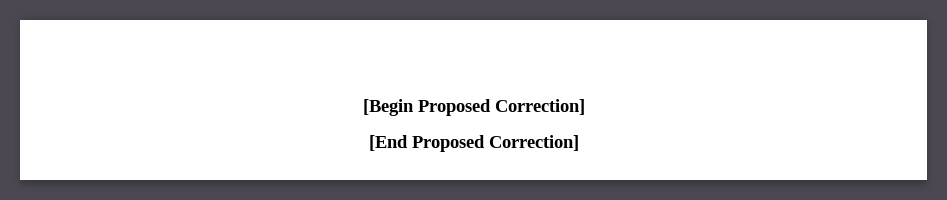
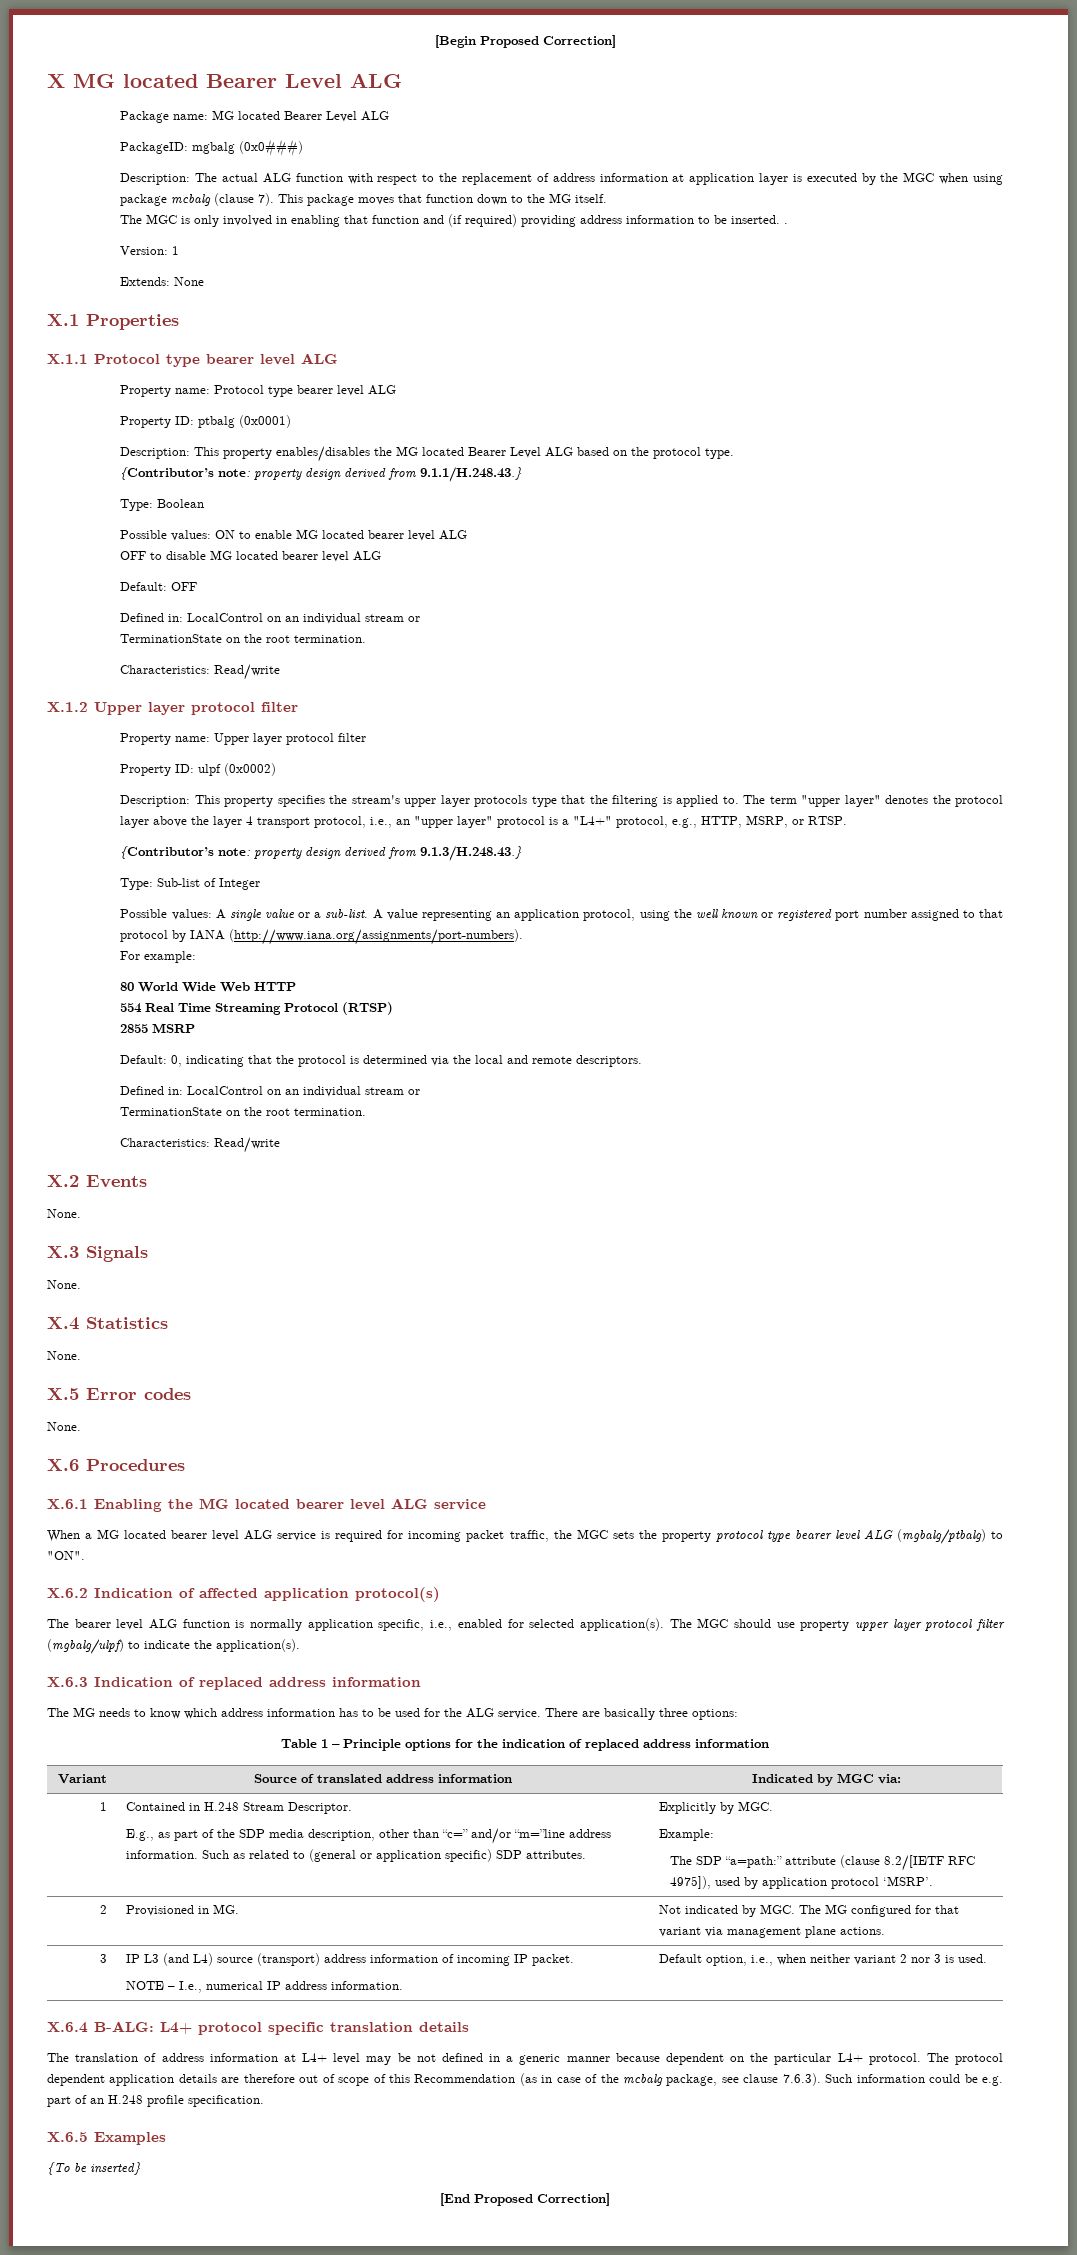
(585, 107) none -> [47,73,402,88] [120,110,390,123] [120,139,304,156] [120,172,1003,185] [120,193,608,206] [120,214,789,227] [120,246,180,255] [120,277,205,286] [47,314,179,330] [47,353,338,367] [120,385,397,397] [120,415,292,428] [120,446,735,462] [120,467,523,482] [120,499,205,511] [120,529,468,541] [120,550,382,562] [120,582,198,591] [120,613,421,624] [120,634,367,643] [120,664,281,680] [47,702,298,715] [120,733,367,745] [120,763,277,776] [120,795,1004,807] [120,815,848,828] [120,846,523,861] [120,878,261,890] [120,909,1003,921] [120,929,524,945] [120,951,197,963] [120,982,297,992] [120,1002,394,1015] [120,1023,196,1033] [120,1055,643,1067] [120,1086,421,1097] [120,1107,367,1116] [120,1137,281,1153] [47,1175,147,1188] [47,1209,81,1218] [47,1246,148,1262] [47,1280,81,1289] [47,1317,168,1330] [47,1351,81,1360] [47,1388,191,1400] [47,1422,81,1431] [47,1459,185,1471] [47,1498,486,1512] [47,1529,1003,1544] [47,1551,85,1560] [47,1587,440,1602] [47,1618,1005,1631] [47,1639,300,1654] [47,1677,421,1690] [47,1707,738,1720] [281,1739,769,1751] [57,1774,107,1784] [253,1774,512,1783] [751,1773,901,1786] [100,1802,108,1811] [125,1802,352,1814] [125,1828,611,1844] [125,1849,586,1862] [658,1801,773,1814] [658,1829,714,1841] [669,1855,975,1871] [669,1876,933,1889] [100,1905,108,1914] [125,1904,239,1916] [658,1904,959,1917] [658,1926,885,1938] [100,1954,108,1963] [125,1953,574,1966] [125,1981,403,1993] [658,1954,987,1966] [47,2021,469,2035] [47,2053,1003,2065] [47,2073,1004,2086] [47,2095,264,2107] [47,2132,166,2145] [47,2162,141,2175] // X MG located Bearer Level ALG // Package name: MG located Bearer Level ALG // PackageID: mgbalg (0x0###) // Description: The actual ALG function with respect to the replacement of address information at application layer is executed by the MGC when using package mcbalg (clause 7). This package moves that function down to the MG itself. // The MGC is only involved in enabling that function and (if required) providing address information to be inserted. . // Version: 1 // Extends: None // X.1 Properties // X.1.1 Protocol type bearer level ALG // Property name: Protocol type bearer level ALG // Property ID: ptbalg (0x0001) // Description: This property enables/disables the MG located Bearer Level ALG based on the protocol type. // {Contributor’s note: property design derived from 9.1.1/H.248.43.} // Type: Boolean // Possible values: ON to enable MG located bearer level ALG // OFF to disable MG located bearer level ALG // Default: OFF // Defined in: LocalControl on an individual stream or // TerminationState on the root termination. // Characteristics: Read/write // X.1.2 Upper layer protocol filter // Property name: Upper layer protocol filter // Property ID: ulpf (0x0002) // Description: This property specifies the stream's upper layer protocols type that the filtering is applied to. The term "upper layer" denotes the protocol layer above the layer 4 transport protocol, i.e., an "upper layer" protocol is a "L4+" protocol, e.g., HTTP, MSRP, or RTSP. // {Contributor’s note: property design derived from 9.1.3/H.248.43.} // Type: Sub-list of Integer // Possible values: A single value or a sub-list. A value representing an application protocol, using the well known or registered port number assigned to that protocol by IANA (http://www.iana.org/assignments/port-numbers). // For example: // 80 World Wide Web HTTP // 554 Real Time Streaming Protocol (RTSP) // 2855 MSRP // Default: 0, indicating that the protocol is determined via the local and remote descriptors. // Defined in: LocalControl on an individual stream or // TerminationState on the root termination. // Characteristics: Read/write // X.2 Events // None. // X.3 Signals // None. // X.4 Statistics // None. // X.5 Error codes // None. // X.6 Procedures // X.6.1 Enabling the MG located bearer level ALG service // When a MG located bearer level ALG service is required for incoming packet traffic, the MGC sets the property protocol type bearer level ALG (mgbalg/ptbalg) to "ON". // X.6.2 Indication of affected application protocol(s) // The bearer level ALG function is normally application specific, i.e., enabled for selected application(s). The MGC should use property upper layer protocol filter (mgbalg/ulpf) to indicate the application(s). // X.6.3 Indication of replaced address information // The MG needs to know which address information has to be used for the ALG service. There are basically three options: // Table 1 – Principle options for the indication of replaced address information // Variant | Source of translated address information | Indicated by MGC via: // 1 | Contained in H.248 Stream Descriptor. // E.g., as part of the SDP media description, other than “c=” and/or “m=”line address information. Such as related to (general or application specific) SDP attributes. | Explicitly by MGC. // Example: // The SDP “a=path:” attribute (clause 8.2/[IETF RFC 4975]), used by application protocol ‘MSRP’. // 2 | Provisioned in MG. | Not indicated by MGC. The MG configured for that variant via management plane actions. // 3 | IP L3 (and L4) source (transport) address information of incoming IP packet. // NOTE – I.e., numerical IP address information. | Default option, i.e., when neither variant 2 nor 3 is used. // X.6.4 B-ALG: L4+ protocol specific translation details // The translation of address information at L4+ level may be not defined in a generic manner because dependent on the particular L4+ protocol. The protocol dependent application details are therefore out of scope of this Recommendation (as in case of the mcbalg package, see clause 7.6.3). Such information could be e.g. part of an H.248 profile specification. // X.6.5 Examples // {To be inserted}

